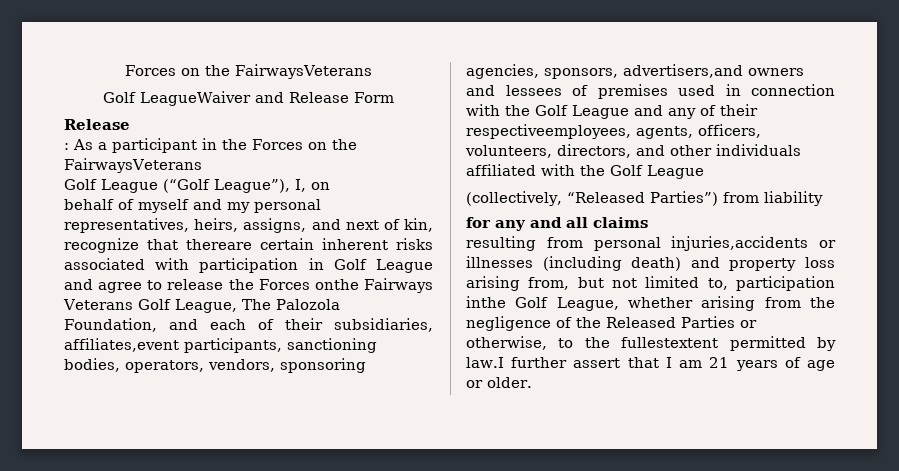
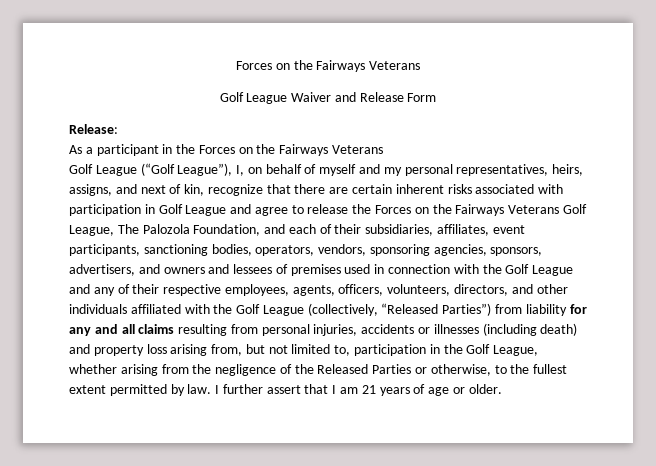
[124,64,373,79] [103,91,252,106] Forces on the FairwaysVeterans // Golf LeagueWaiver -> [235,60,421,72] [219,92,332,104] Forces on the Fairways Veterans // Golf League Waiver
[64,119,130,130] [64,143,69,150] Release // : -> [69,124,118,134] Release: //
[64,158,202,173] FairwaysVeterans -> [279,144,384,156] Fairways Veterans
(330, 186) // -> (262, 170) none
[186,239,252,250] thereare -> [294,184,349,194] there are
[314,279,359,290] onthe -> [414,204,452,214] on the
[64,338,179,352] affiliates,event -> [437,224,525,236] affiliates, event
[623,64,743,78] advertisers,and -> [69,264,160,276] advertisers, and
[466,124,631,139] respectiveemployees, -> [163,284,289,296] respective employees,
(704, 172) // -> (304, 310) none
(823, 198) // -> (567, 310) none
(648, 222) // -> (175, 329) none
[671,236,809,251] injuries,accidents -> [313,324,415,336] injuries, accidents
[466,296,506,308] inthe -> [429,344,463,354] in the
[621,336,836,351] [466,357,504,368] fullestextent permitted by law.I -> [533,364,568,374] [69,384,220,396] fullest extent permitted by law. I

